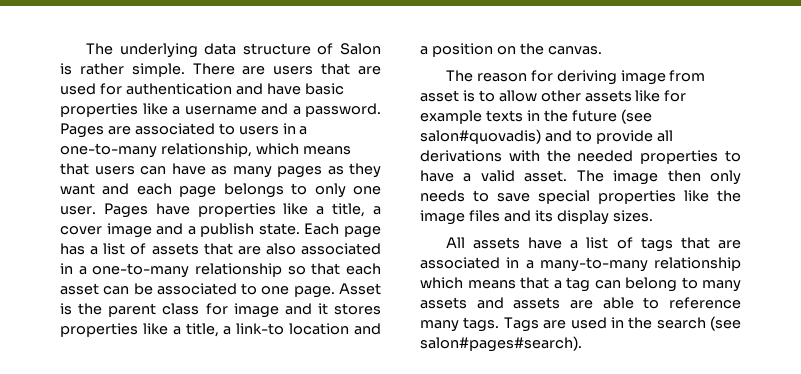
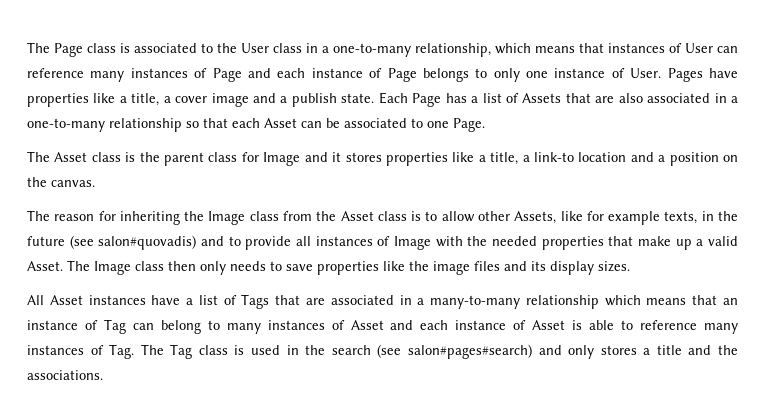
[85,43,381,58] [60,63,381,77] [60,83,344,95] [60,103,381,117] [60,123,279,138] The underlying data structure of Salon is rather simple. There are users that are used for authentication and have basic properties like a username and a password. Pages are associated to users -> [27,42,302,57] The Page class is associated to the User class
[94,163,381,178] [60,183,217,198] users can have as many pages as they want and each page -> [608,43,738,53] [27,68,417,82] instances of User can reference many instances of Page and each instance of Page
[60,206,96,215] user. -> [554,68,662,78] instance of User.
[344,226,381,238] page -> [412,93,442,107] Page
[151,243,199,255] assets -> [522,93,562,103] Assets
[60,283,99,295] asset -> [264,118,297,128] Asset
[293,283,381,298] page. Asset -> [453,118,485,132] [27,151,121,162] Page. // The Asset class
[233,303,279,318] image -> [263,152,301,166] Image
[556,70,706,85] [420,90,459,102] deriving image from asset -> [119,211,407,225] inheriting the Image class from the Asset class
[584,90,632,102] assets -> [514,211,557,224] Assets,
[485,110,523,122] texts -> [664,211,698,224] texts,
[420,150,502,162] derivations -> [315,236,431,250] instances of Image
[725,150,741,162] [420,170,659,185] to have a valid asset. The image -> [608,236,738,250] [27,260,164,275] that make up a valid Asset. The Image class
[538,190,590,204] special -> (313, 267) none
[473,237,521,249] assets -> [49,295,146,305] Asset instances
[640,237,673,252] tags -> [241,294,270,309] Tags
[553,277,741,292] [420,297,741,309] [420,317,567,332] a tag can belong to many assets and assets are able to reference many tags. Tags are -> [723,298,739,305] [27,319,739,334] [27,344,245,359] an instance of Tag can belong to many instances of Asset and each instance of Asset is able to reference many instances of Tag. The Tag class is
[420,336,582,352] salon#pages#search). -> [407,344,738,359] [27,370,103,380] salon#pages#search) and only stores a title and the associations.

